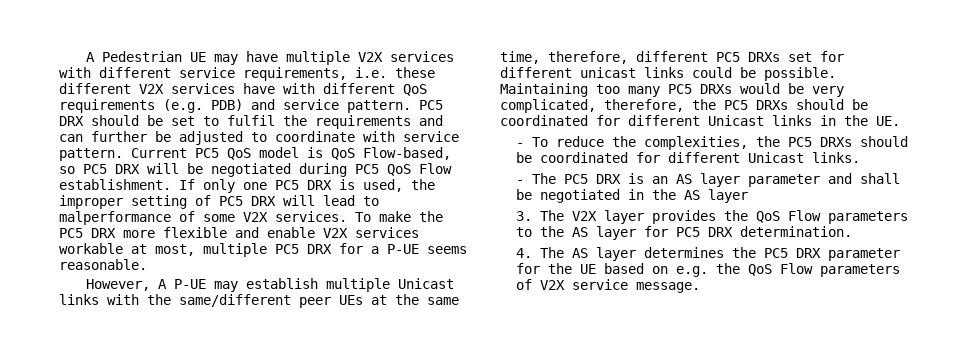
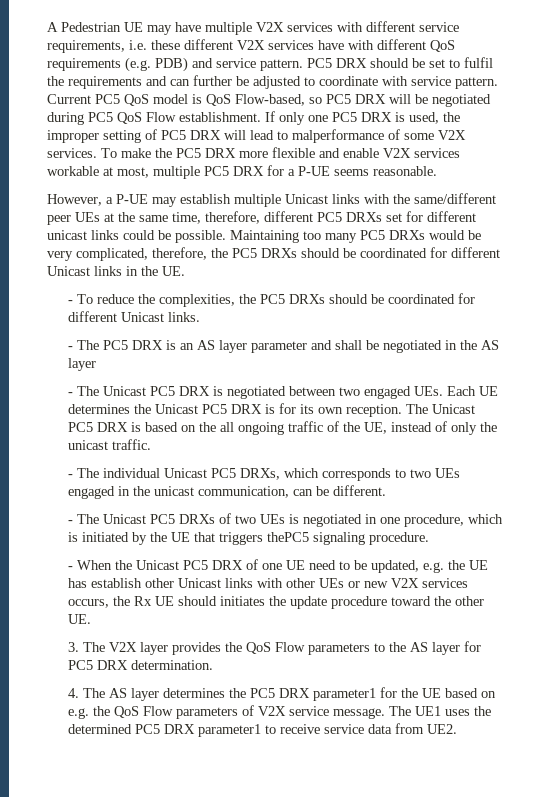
[157,279,167,289] A -> [106,197,113,204] a
(748, 196) none -> [68,386,499,399] [68,403,476,417] [68,421,498,435] [68,439,152,450] [68,468,461,481] [68,485,387,499] [68,513,504,527] [68,532,430,545] [68,559,489,573] [68,578,469,588] [68,596,485,609] [68,614,92,624] // - The Unicast PC5 DRX is negotiated between two engaged UEs. Each UE determines the Unicast PC5 DRX is for its own reception. The Unicast PC5 DRX is based on the all ongoing traffic of the UE, instead of only the unicast traffic. // - The individual Unicast PC5 DRXs, which corresponds to two UEs engaged in the unicast communication, can be different. // - The Unicast PC5 DRXs of two UEs is negotiated in one procedure, which is initiated by the UE that triggers thePC5 signaling procedure. // - When the Unicast PC5 DRX of one UE need to be updated, e.g. the UE has establish other Unicast links with other UEs or new V2X services occurs, the Rx UE should initiates the update procedure toward the other UE.
[827,248,900,261] parameter -> [313,688,377,701] parameter1
(700, 287) none -> [389,706,492,716] [68,723,458,737] The UE1 uses the determined PC5 DRX parameter1 to receive service data from UE2.

